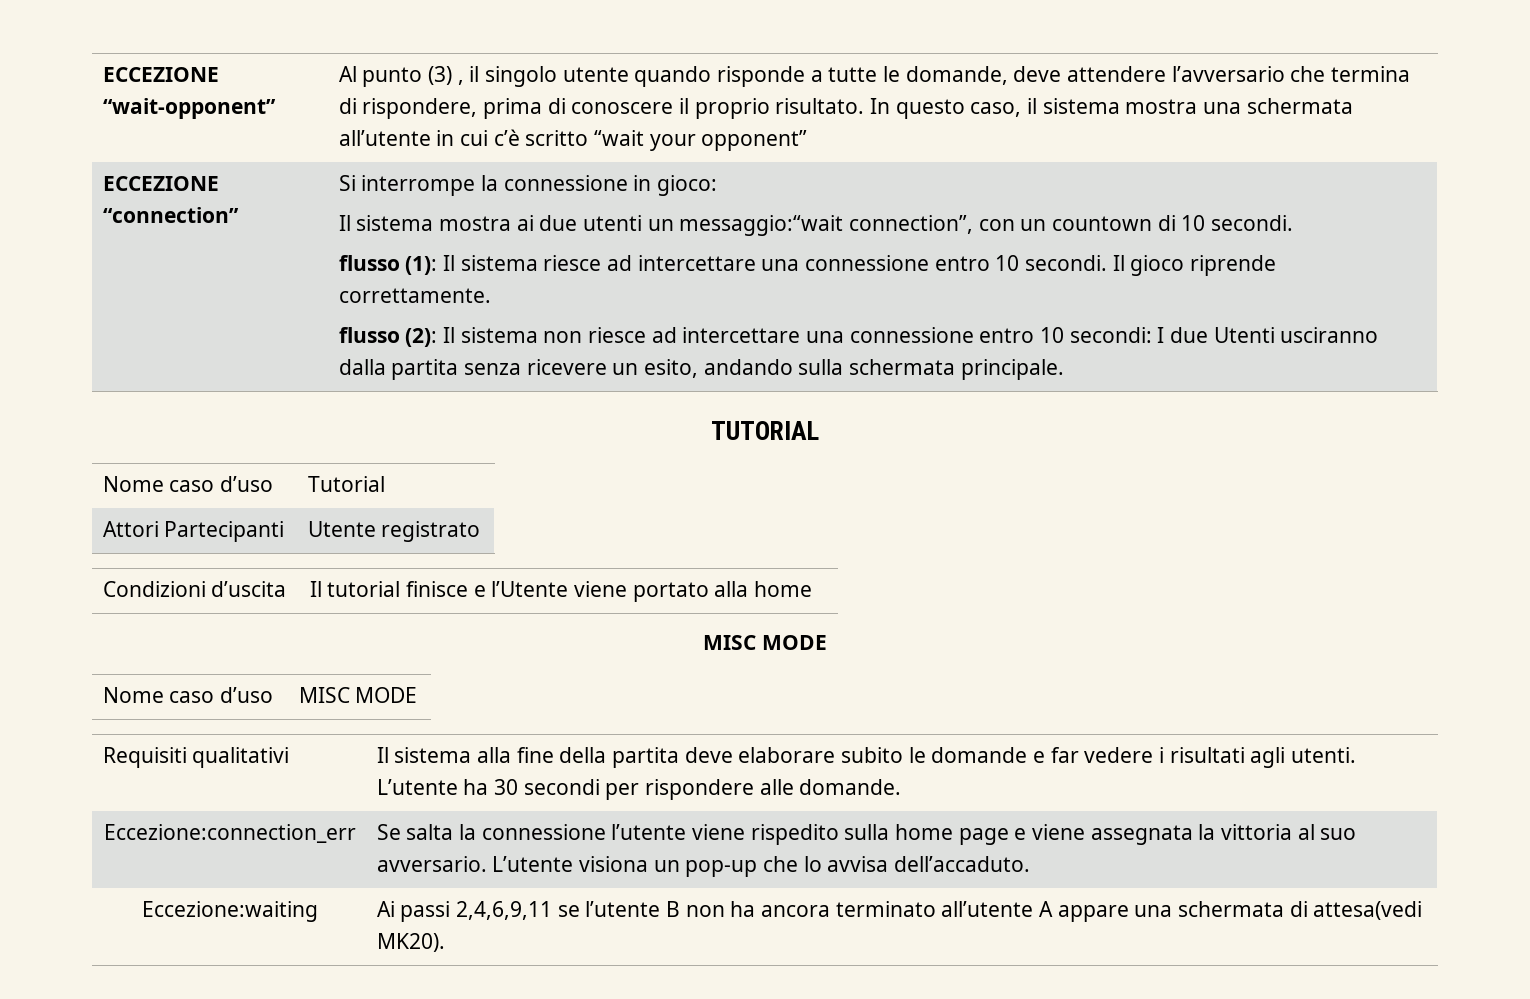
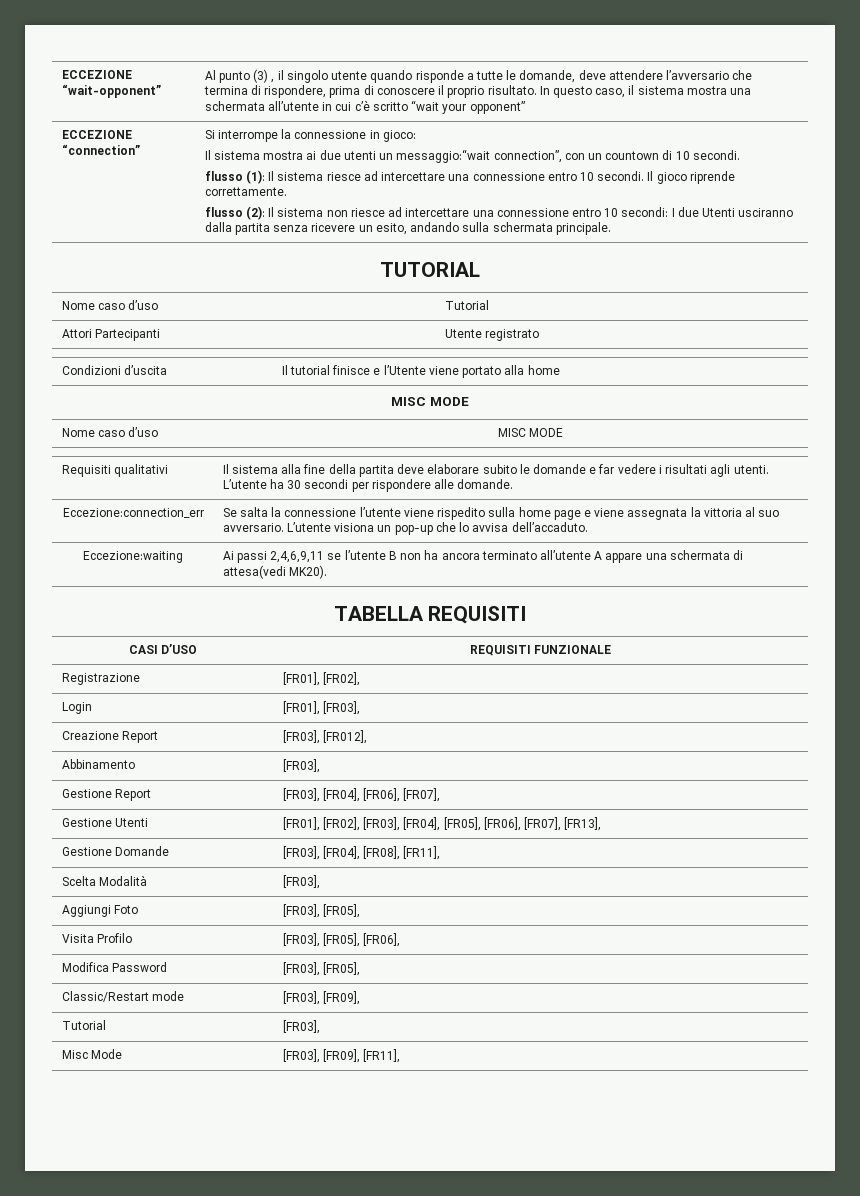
(445, 942) none -> [333,606,527,624] [128,644,198,654] [469,645,612,656] [61,673,140,685] [282,672,360,686] [61,702,92,714] [282,701,360,715] [61,731,158,743] [282,730,367,744] [61,759,135,769] [282,759,320,773] [61,789,151,801] [282,788,441,802] [61,818,148,827] [282,817,602,831] [61,846,169,856] [282,846,441,860] [61,875,147,886] [282,875,320,889] [61,905,138,917] [282,904,360,918] [61,933,132,943] [282,933,401,947] [61,962,167,972] [282,962,360,976] [61,991,184,1002] [282,991,360,1005] [61,1020,106,1030] [282,1020,320,1034] [61,1049,122,1059] [282,1049,401,1063] // TABELLA REQUISITI // CASI D’USO | REQUISITI FUNZIONALE // Registrazione | [FR01], [FR02], // Login | [FR01], [FR03], // Creazione Report | [FR03], [FR012], // Abbinamento | [FR03], // Gestione Report | [FR03], [FR04], [FR06], [FR07], // Gestione Utenti | [FR01], [FR02], [FR03], [FR04], [FR05], [FR06], [FR07], [FR13], // Gestione Domande | [FR03], [FR04], [FR08], [FR11], // Scelta Modalità | [FR03], // Aggiungi Foto | [FR03], [FR05], // Visita Profilo | [FR03], [FR05], [FR06], // Modifica Password | [FR03], [FR05], // Classic/Restart mode | [FR03], [FR09], // Tutorial | [FR03], // Misc Mode | [FR03], [FR09], [FR11],

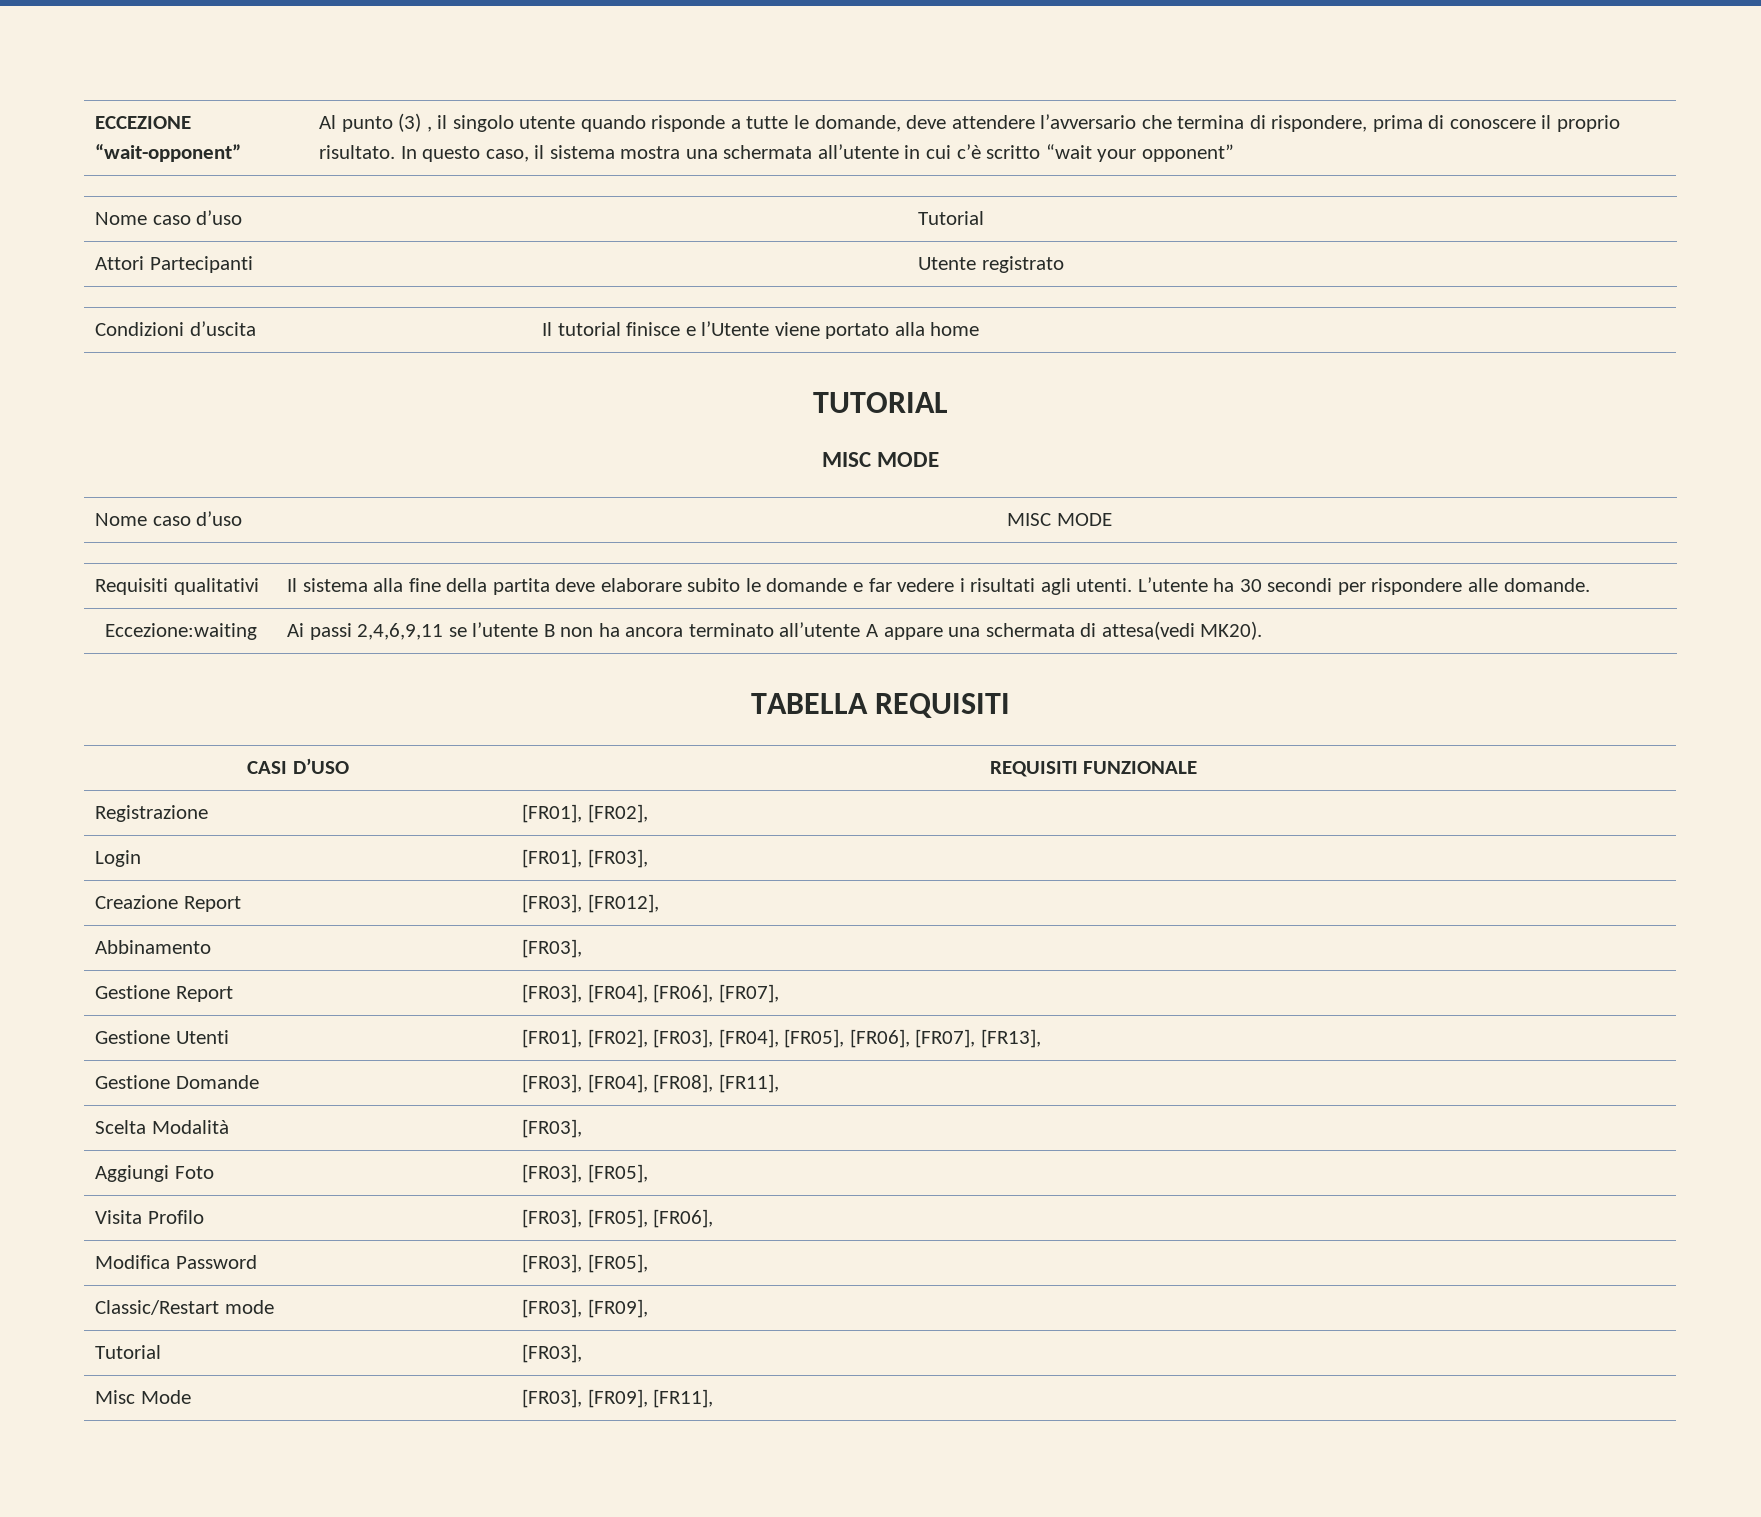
[61,130,132,139] [61,144,140,155] [204,129,416,142] [204,149,740,163] [204,170,735,184] [204,187,287,196] [204,206,794,220] [204,222,611,235] [380,262,480,277] // ECCEZIONE “connection” | Si interrompe la connessione in gioco: // Il sistema mostra ai due utenti un messaggio:“wait connection”, con un countown di 10 secondi. // flusso (1): Il sistema riesce ad intercettare una connessione entro 10 secondi. Il gioco riprende correttamente. // flusso (2): Il sistema non riesce ad intercettare una connessione entro 10 secondi: I due Utenti usciranno dalla partita senza ricevere un esito, andando sulla schermata principale. // TUTORIAL -> (1234, 153) none
(560, 370) none -> [813,392,948,413] // TUTORIAL
[62,508,204,518] [222,507,780,520] [222,522,588,535] // Eccezione:connection_err | Se salta la connessione l’utente viene rispedito sulla home page e viene assegnata la vittoria al suo avversario. L’utente visiona un pop-up che lo avvisa dell’accaduto. -> (1590, 585) none

